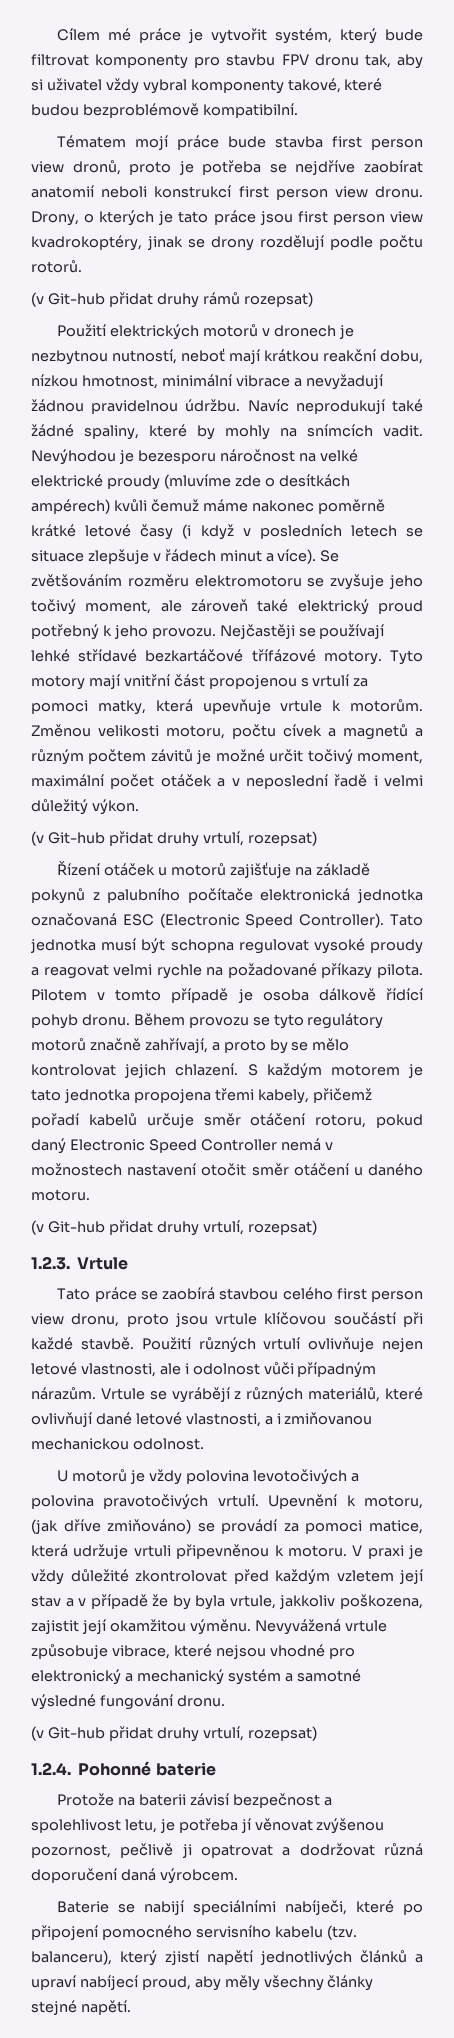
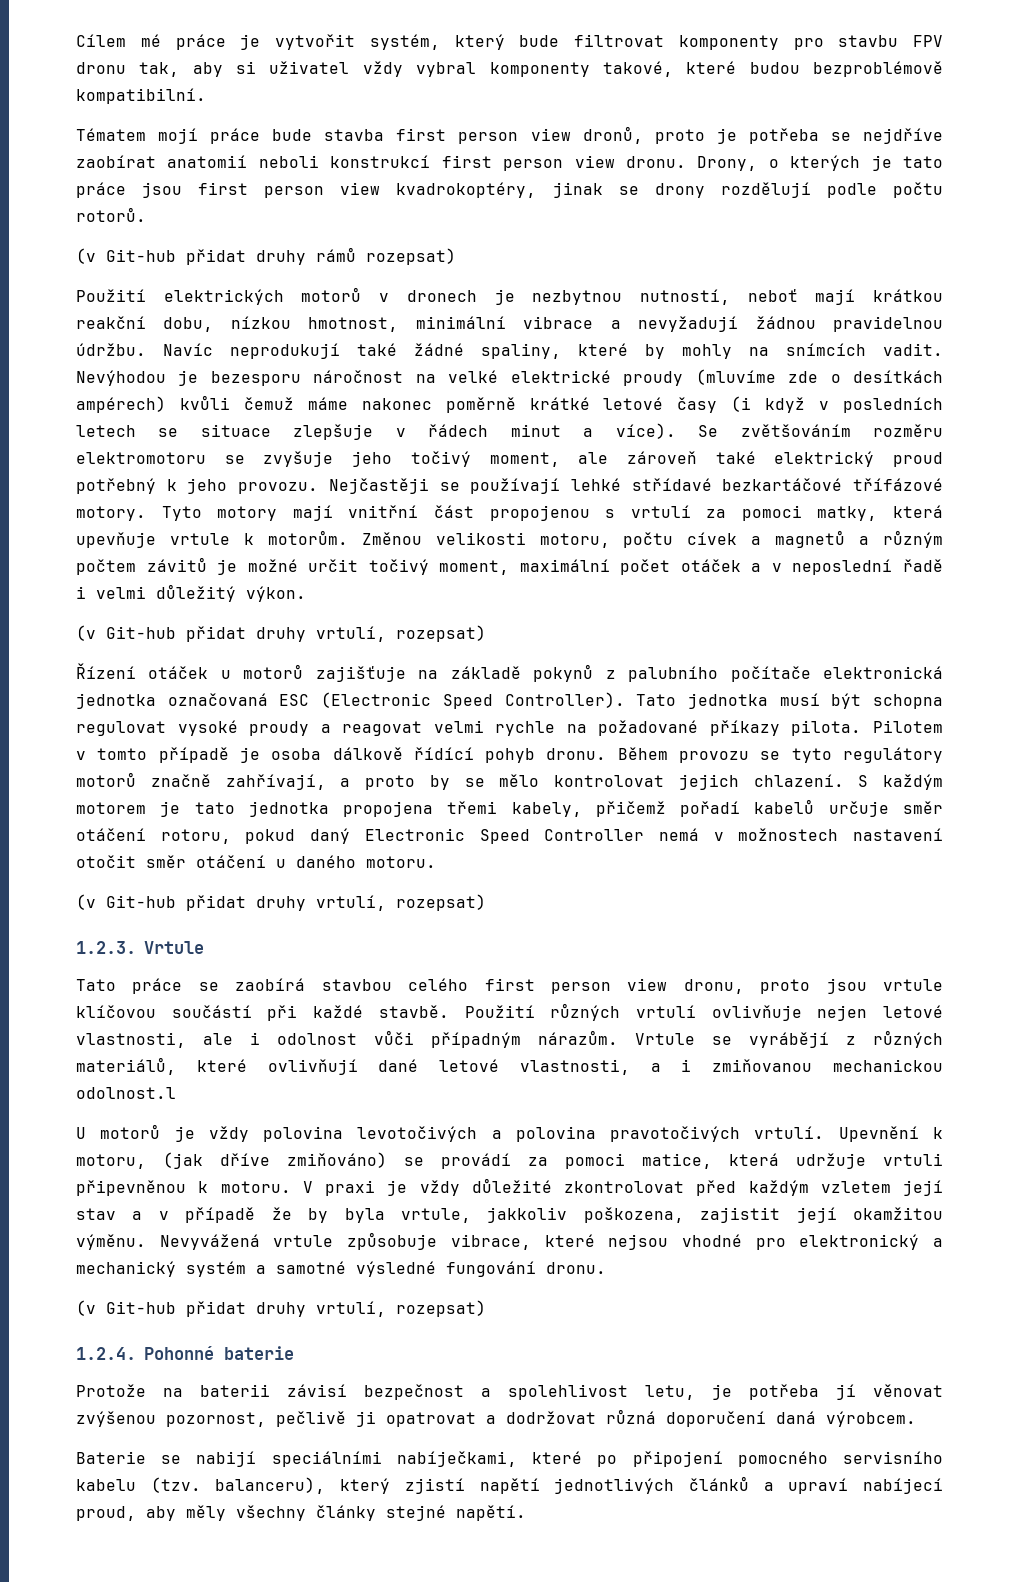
[132,1438,204,1450] odolnost. -> [76,1087,176,1099] odolnost.l
[285,1900,348,1915] nabíječi, -> [396,1451,517,1467] nabíječkami,

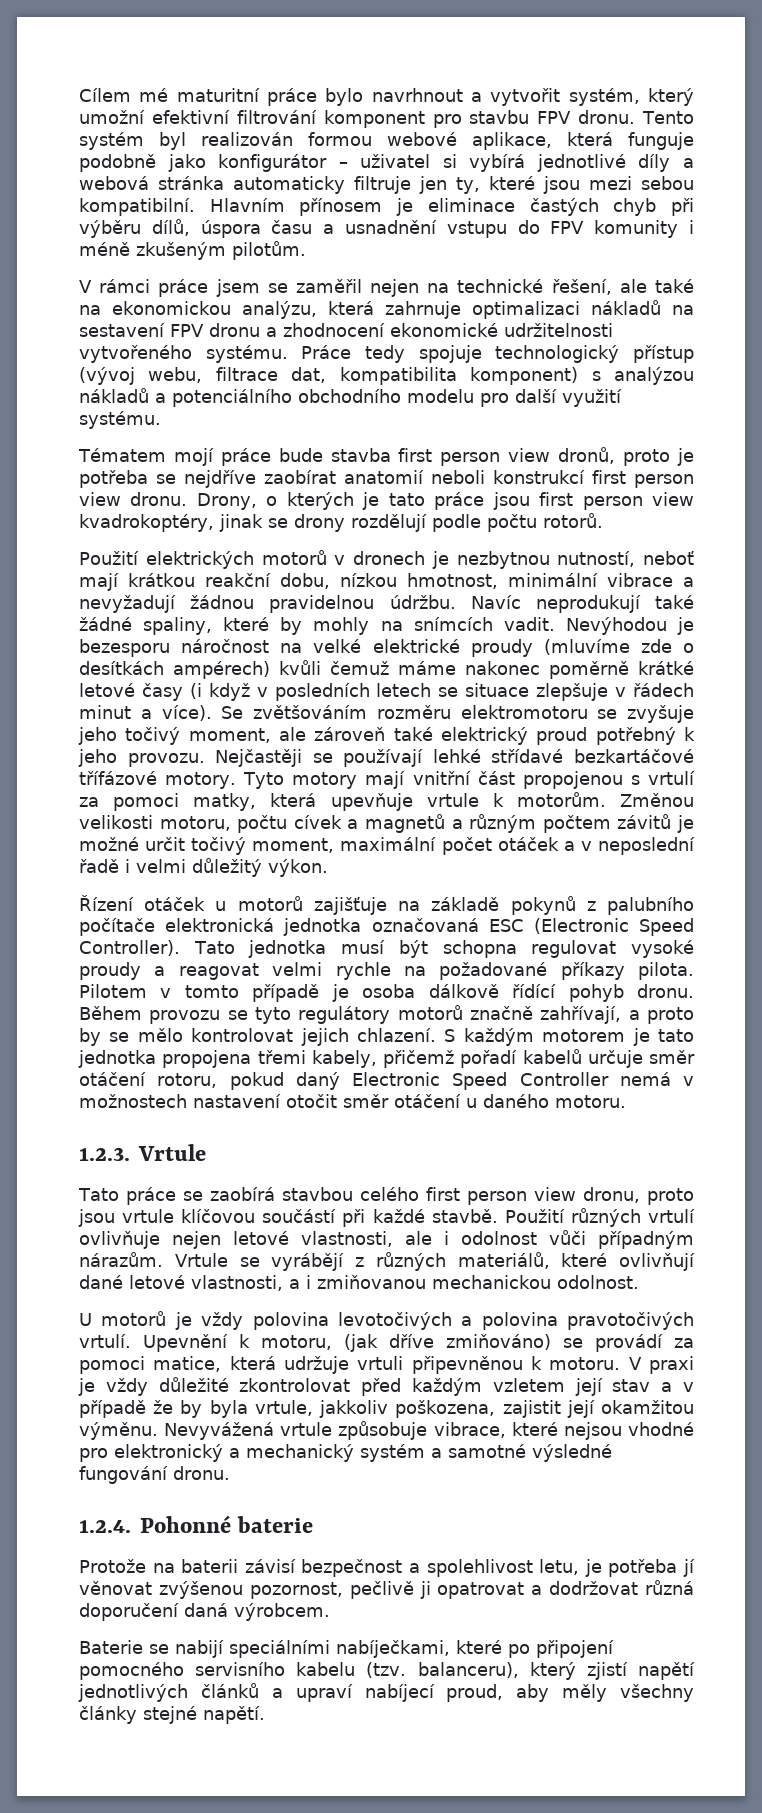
[175,34,943,50] [76,61,944,77] [76,88,206,104] práce je vytvořit systém, který bude filtrovat komponenty pro stavbu FPV dronu tak, aby si uživatel vždy vybral komponenty takové, které budou bezproblémově kompatibilní. -> [176,88,694,106] [79,110,695,128] [79,132,694,150] [79,154,694,172] [79,176,694,194] [79,198,694,216] [79,219,694,238] [79,241,306,260] [79,279,694,297] [79,300,694,319] [79,323,613,337] [79,345,695,363] [79,367,694,385] [79,388,622,407] [79,411,161,429] maturitní práce bylo navrhnout a vytvořit systém, který umožní efektivní filtrování komponent pro stavbu FPV dronu. Tento systém byl realizován formou webové aplikace, která funguje podobně jako konfigurátor – uživatel si vybírá jednotlivé díly a webová stránka automaticky filtruje jen ty, které jsou mezi sebou kompatibilní. Hlavním přínosem je eliminace častých chyb při výběru dílů, úspora času a usnadnění vstupu do FPV komunity i méně zkušeným pilotům. // V rámci práce jsem se zaměřil nejen na technické řešení, ale také na ekonomickou analýzu, která zahrnuje optimalizaci nákladů na sestavení FPV dronu a zhodnocení ekonomické udržitelnosti vytvořeného systému. Práce tedy spojuje technologický přístup (vývoj webu, filtrace dat, kompatibilita komponent) s analýzou nákladů a potenciálního obchodního modelu pro další využití systému.
[76,247,456,265] // (v Git-hub přidat druhy rámů rozepsat) -> (603, 520) none
[76,625,486,642] // (v Git-hub přidat druhy vrtulí, rozepsat) -> (328, 868) none
[76,894,486,911] // (v Git-hub přidat druhy vrtulí, rozepsat) -> (626, 1101) none
[76,1087,176,1099] odolnost.l -> [557,1275,639,1289] odolnost.
[76,1300,486,1317] // (v Git-hub přidat druhy vrtulí, rozepsat) -> (230, 1473) none

